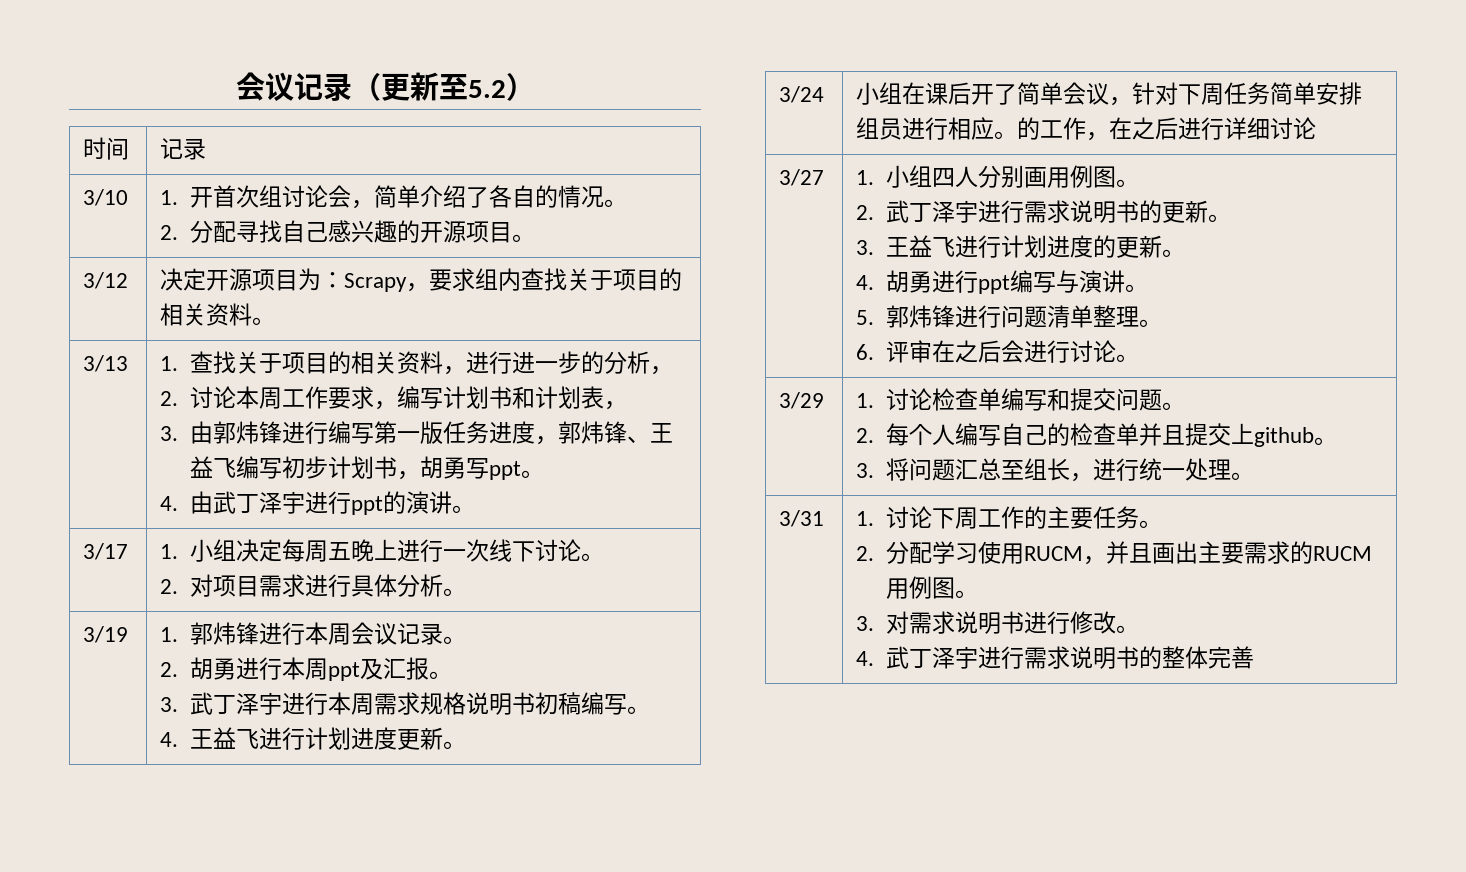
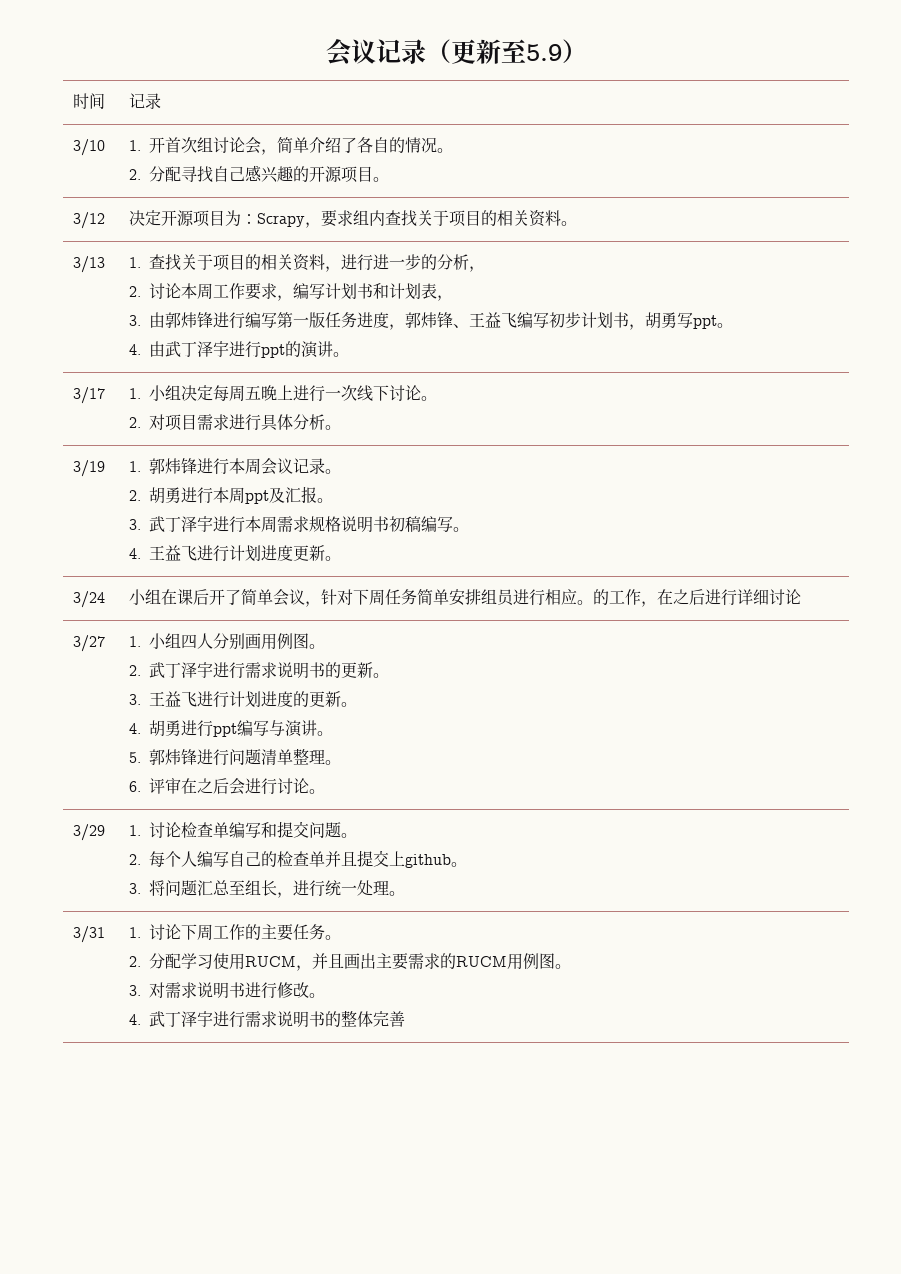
[467,80,506,98] 5.2 -> [525,44,562,61] 5.9

